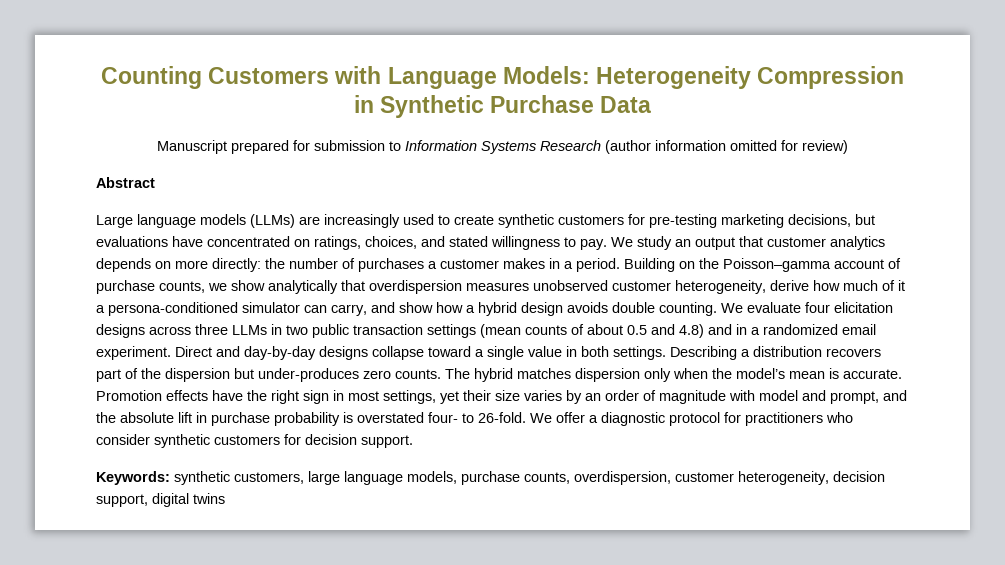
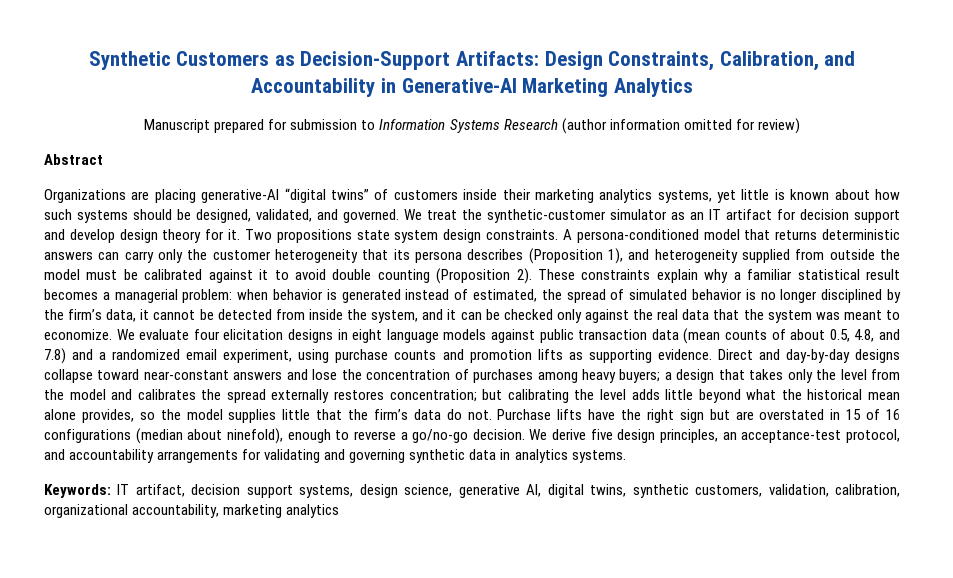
[100,66,905,89] [353,95,652,118] Counting Customers with Language Models: Heterogeneity Compression in Synthetic Purchase Data -> [88,51,856,71] [251,78,693,97] Synthetic Customers as Decision-Support Artifacts: Design Constraints, Calibration, and Accountability in Generative-AI Marketing Analytics
[96,214,875,228] [96,236,885,250] [96,258,901,272] [96,280,905,294] [96,302,717,316] Large language models (LLMs) are increasingly used to create synthetic customers for pre-testing marketing decisions, but evaluations have concentrated on ratings, choices, and stated willingness to pay. We study an output that customer analytics depends on more directly: the number of purchases a customer makes in a period. Building on the Poisson–gamma account of purchase counts, we show analytically that overdispersion measures unobserved customer heterogeneity, derive how much of it a persona-conditioned simulator can carry, and show how a hybrid design avoids double counting. -> [44,188,901,203] [44,209,900,223] [44,229,901,243] [44,248,901,264] [44,268,901,284] [44,289,901,303] [44,309,901,323] [44,329,112,340] Organizations are placing generative-AI “digital twins” of customers inside their marketing analytics systems, yet little is known about how such systems should be designed, validated, and governed. We treat the synthetic-customer simulator as an IT artifact for decision support and develop design theory for it. Two propositions state system design constraints. A persona-conditioned model that returns deterministic answers can carry only the customer heterogeneity that its persona describes (Proposition 1), and heterogeneity supplied from outside the model must be calibrated against it to avoid double counting (Proposition 2). These constraints explain why a familiar statistical result becomes a managerial problem: when behavior is generated instead of estimated, the spread of simulated behavior is no longer disciplined by the firm’s data, it cannot be detected from inside the system, and it can be checked only against the real data that the system was meant to economize.
[149,324,308,335] across three LLMs in two -> [337,329,536,343] in eight language models against
[427,324,476,338] settings -> [651,329,679,340] data
[627,324,876,338] [96,346,171,360] 0.5 and 4.8) and in a randomized email experiment. -> [829,329,901,342] [44,348,712,364] 0.5, 4.8, and 7.8) and a randomized email experiment, using purchase counts and promotion lifts as supporting evidence.
[475,346,881,360] [96,368,902,382] [96,390,907,404] [96,412,853,426] [96,434,413,448] [96,471,885,485] [96,493,225,507] a single value in both settings. Describing a distribution recovers part of the dispersion but under-produces zero counts. The hybrid matches dispersion only when the model’s mean is accurate. Promotion effects have the right sign in most settings, yet their size varies by an order of magnitude with model and prompt, and the absolute lift in purchase probability is overstated four- to 26-fold. We offer a diagnostic protocol for practitioners who consider synthetic customers for decision support. // Keywords: synthetic customers, large language models, purchase counts, overdispersion, customer heterogeneity, decision support, digital twins -> [143,369,901,383] [44,389,900,403] [44,409,900,423] [44,428,900,444] [44,449,626,463] [44,484,900,498] [44,504,340,518] near-constant answers and lose the concentration of purchases among heavy buyers; a design that takes only the level from the model and calibrates the spread externally restores concentration; but calibrating the level adds little beyond what the historical mean alone provides, so the model supplies little that the firm’s data do not. Purchase lifts have the right sign but are overstated in 15 of 16 configurations (median about ninefold), enough to reverse a go/no-go decision. We derive five design principles, an acceptance-test protocol, and accountability arrangements for validating and governing synthetic data in analytics systems. // Keywords: IT artifact, decision support systems, design science, generative AI, digital twins, synthetic customers, validation, calibration, organizational accountability, marketing analytics

